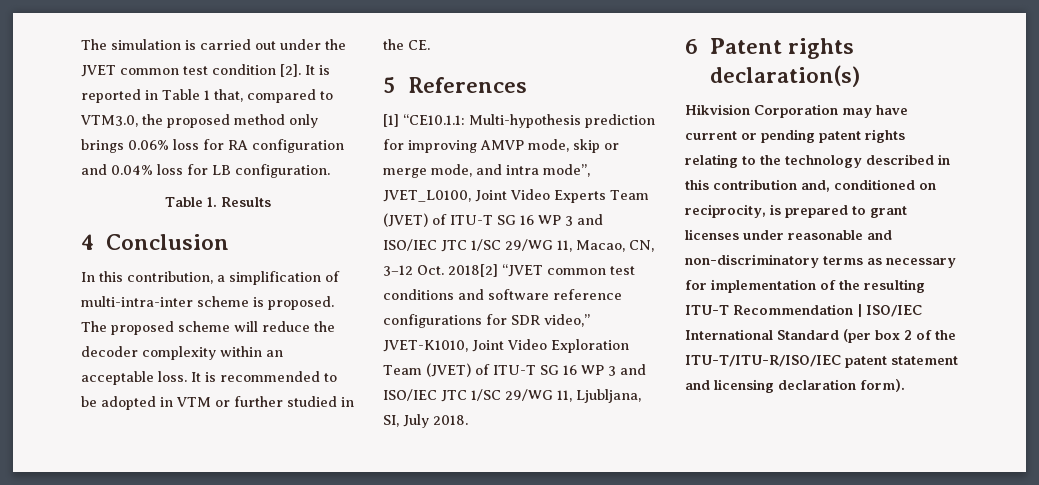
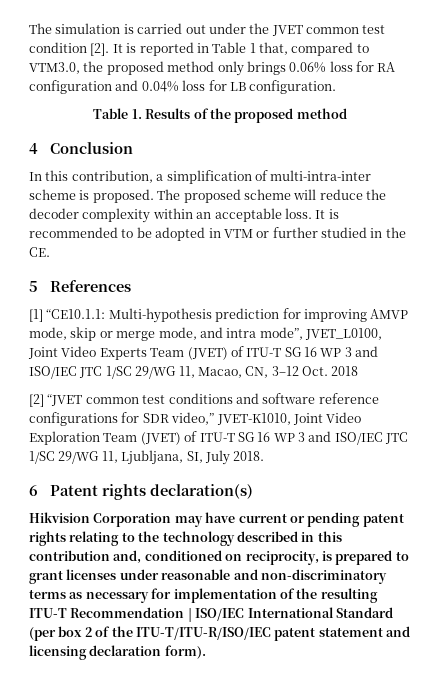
(271, 202) none -> [193,108,347,123] of the proposed method
[448,264,498,277] 2018[2] -> [331,366,359,376] [29,394,44,407] 2018 // [2]

